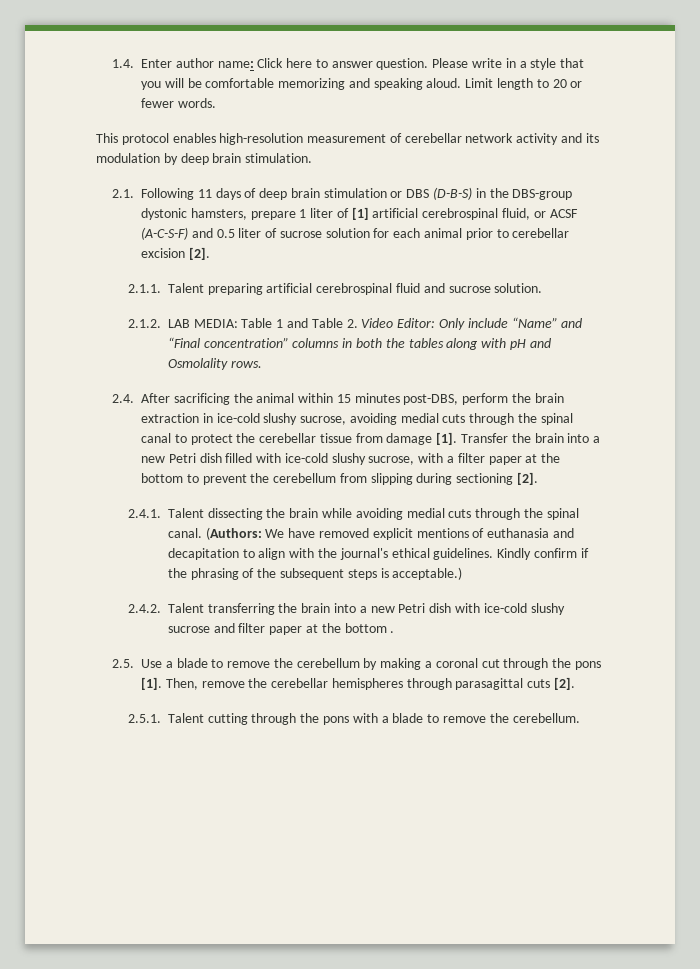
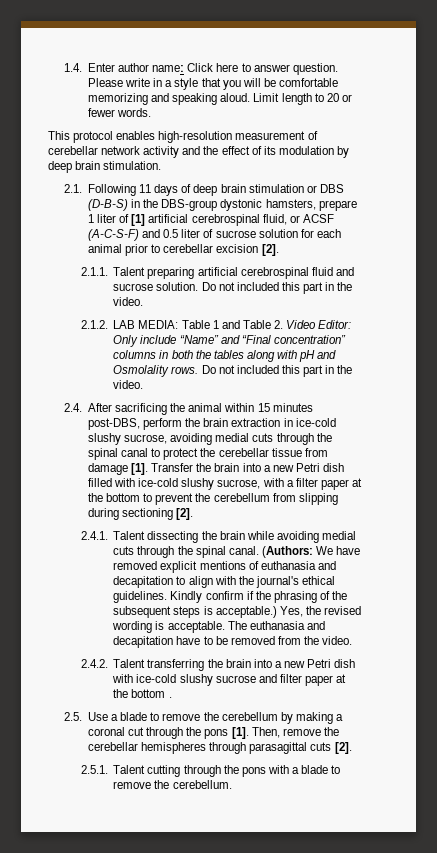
(583, 138) none -> [203,146,262,155] the effect of
(543, 288) none -> [201,282,353,294] [113,297,144,306] Do not included this part in the video.
(262, 364) none -> [201,365,353,377] [113,380,144,389] Do not included this part in the video.
(463, 573) none -> [279,606,361,617] [112,621,325,633] [113,636,353,648] Yes, the revised wording is acceptable. The euthanasia and decapitation have to be removed from the video.

